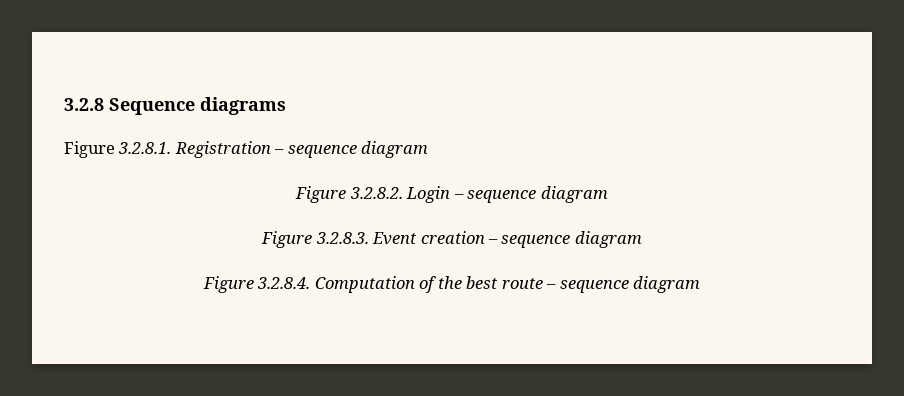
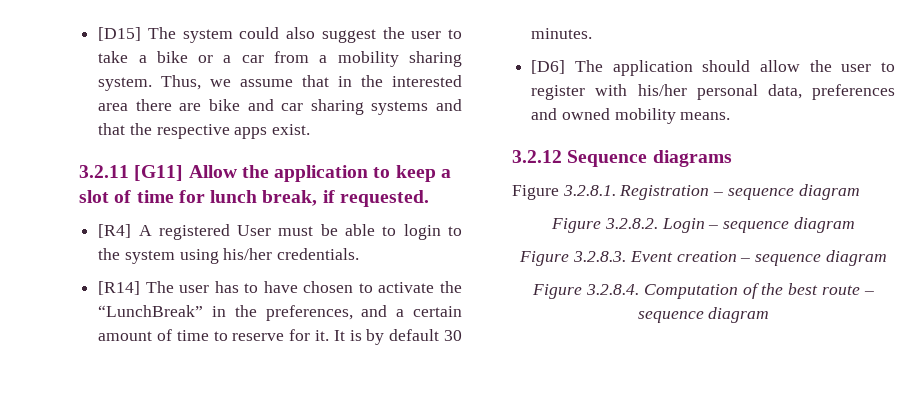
[64,98,104,111] 3.2.8 -> [98,27,462,43] [98,51,463,67] [98,75,463,91] [98,99,462,115] [98,123,311,139] [79,165,451,182] [79,190,429,207] [98,224,462,240] [98,248,360,264] [98,281,462,295] [98,305,463,321] [98,329,462,345] [531,28,593,39] [531,60,895,76] [531,84,895,100] [531,108,731,124] [512,150,562,163] [D15] The system could also suggest the user to take a bike or a car from a mobility sharing system. Thus, we assume that in the interested area there are bike and car sharing systems and that the respective apps exist. // 3.2.11 [G11] Allow the application to keep a slot of time for lunch break, if requested. // [R4] A registered User must be able to login to the system using his/her credentials. // [R14] The user has to have chosen to activate the “LunchBreak” in the preferences, and a certain amount of time to reserve for it. It is by default 30 minutes. // [D6] The application should allow the user to register with his/her personal data, preferences and owned mobility means. // 3.2.12

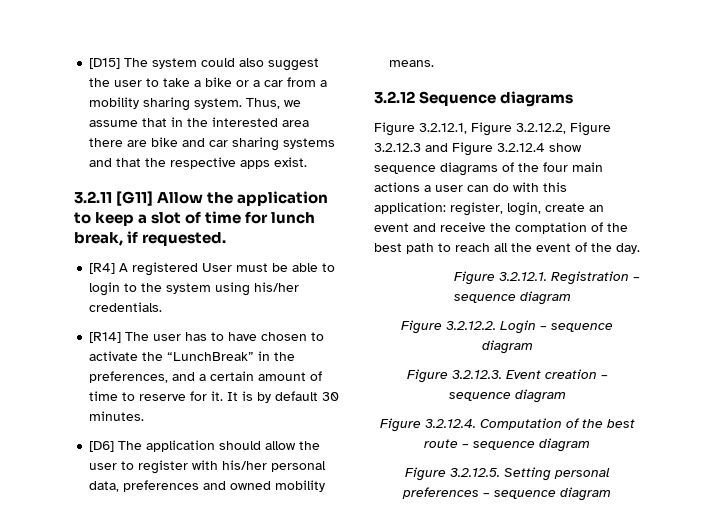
[562,185,616,196] 3.2.8.1. -> [419,122,611,136] [374,142,582,156] [374,162,603,176] [374,182,567,192] [374,202,604,216] [374,222,628,234] [374,242,640,254] [453,271,547,285] 3.2.12.1, Figure 3.2.12.2, Figure 3.2.12.3 and Figure 3.2.12.4 show sequence diagrams of the four main actions a user can do with this application: register, login, create an event and receive the comptation of the best path to reach all the event of the day. // Figure 3.2.12.1.
[604,218,658,229] 3.2.8.2. -> [446,321,496,330] 3.2.12.2.
[573,251,627,262] 3.2.8.3. -> [451,370,502,379] 3.2.12.3.
[586,284,640,295] 3.2.8.4. -> [424,419,476,428] 3.2.12.4.
(770, 315) none -> [404,467,610,481] [402,487,611,501] // Figure 3.2.12.5. Setting personal preferences – sequence diagram

